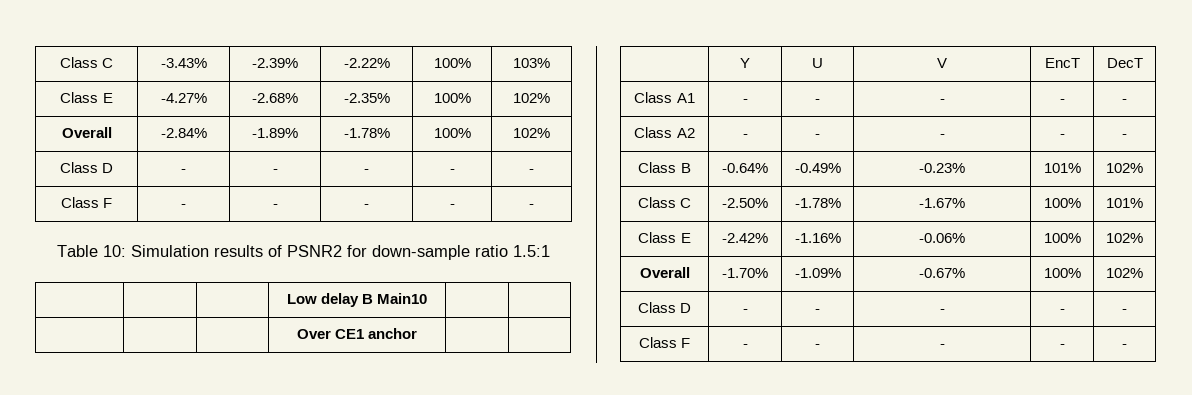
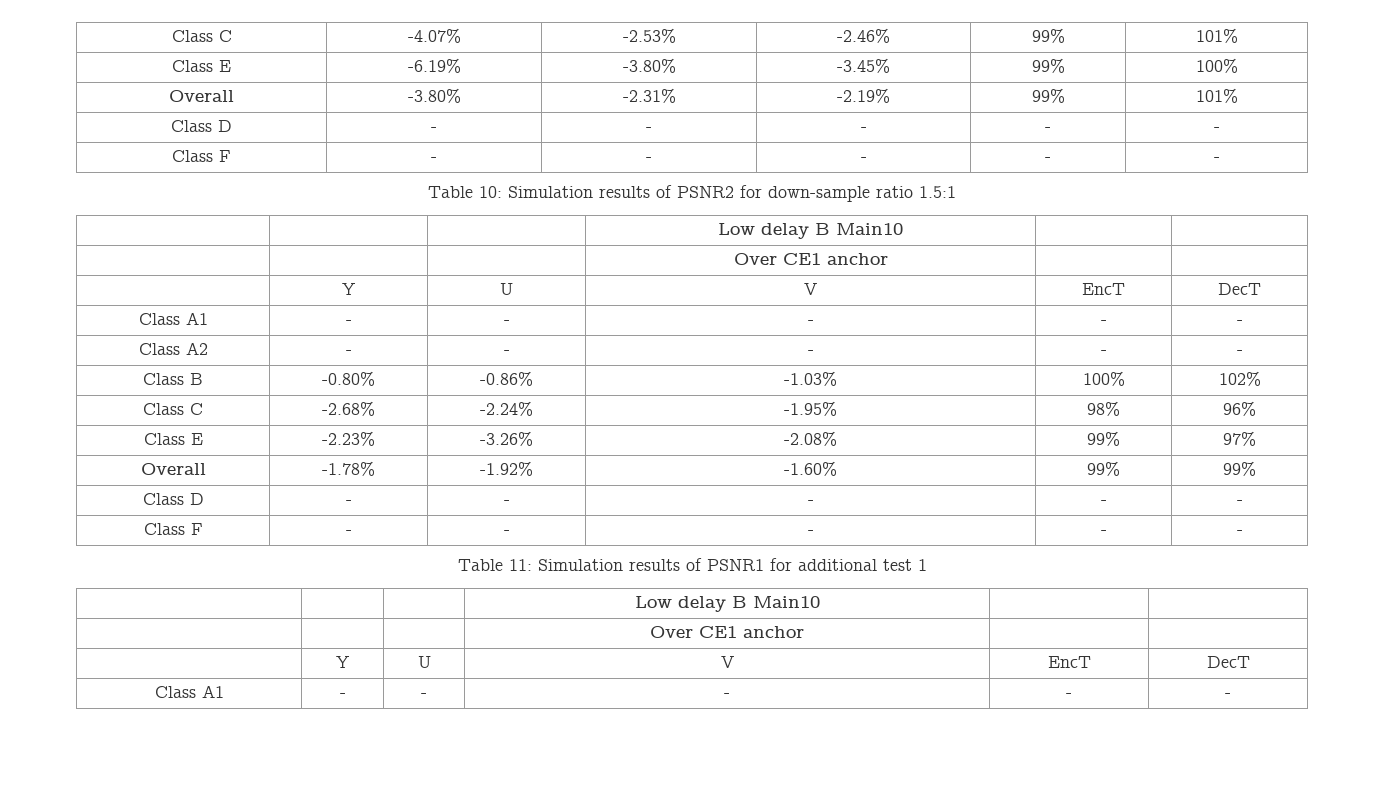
[59,57,114,68] [160,58,207,68] [251,58,298,68] [343,58,390,68] [433,58,471,68] [513,58,550,68] [60,92,113,103] [160,93,207,103] [251,93,298,103] [343,93,390,103] [433,93,471,103] [513,93,550,103] [61,127,112,138] [160,128,207,138] [251,128,298,138] [343,128,390,138] [433,128,471,138] [513,128,550,138] Class C | -3.43% | -2.39% | -2.22% | 100% | 103% // Class E | -4.27% | -2.68% | -2.35% | 100% | 102% // Overall | -2.84% | -1.89% | -1.78% | 100% | 102% -> [171,30,232,42] [407,28,461,43] [622,28,676,43] [837,28,890,43] [1031,28,1065,43] [1195,28,1238,43] [172,60,231,72] [407,58,461,73] [622,58,676,73] [837,58,890,73] [1031,58,1065,73] [1195,58,1238,73] [169,90,234,102] [407,88,461,103] [622,88,676,103] [837,88,890,103] [1031,88,1065,103] [1195,88,1238,103] Class C | -4.07% | -2.53% | -2.46% | 99% | 101% // Class E | -6.19% | -3.80% | -3.45% | 99% | 100% // Overall | -3.80% | -2.31% | -2.19% | 99% | 101%
[722,163,768,173] [794,163,841,173] [919,163,965,173] [1043,163,1081,173] -0.64% | -0.49% | -0.23% | 101% -> [322,371,375,386] [480,371,533,386] [784,371,837,386] [1082,371,1125,386] -0.80% | -0.86% | -1.03% | 100%
[722,198,768,208] [794,198,841,208] [919,198,965,208] [1043,198,1081,208] [1106,198,1143,208] [638,232,691,243] [722,233,768,243] [794,233,841,243] [919,233,965,243] [1043,233,1081,243] [1106,233,1143,243] [639,267,690,278] [722,268,768,278] [794,268,841,278] [919,268,965,278] [1043,268,1081,278] [1106,268,1143,278] -2.50% | -1.78% | -1.67% | 100% | 101% // Class E | -2.42% | -1.16% | -0.06% | 100% | 102% // Overall | -1.70% | -1.09% | -0.67% | 100% | 102% -> [322,401,375,416] [480,401,533,416] [784,401,837,416] [1087,401,1120,416] [1223,401,1256,416] [143,433,203,445] [322,431,375,446] [480,431,533,446] [784,431,837,446] [1087,431,1120,446] [1223,431,1256,446] [140,463,206,475] [322,461,375,476] [480,461,533,476] [784,461,837,476] [1087,461,1120,476] [1223,461,1256,476] -2.68% | -2.24% | -1.95% | 98% | 96% // Class E | -2.23% | -3.26% | -2.08% | 99% | 97% // Overall | -1.78% | -1.92% | -1.60% | 99% | 99%
(1127, 346) none -> [457,558,927,571] [634,596,820,612] [650,626,804,638] [336,656,350,668] [417,656,431,668] [720,656,734,668] [1047,656,1091,668] [1206,656,1250,668] [154,685,224,698] [339,693,346,698] [421,693,427,698] [724,693,730,698] [1066,693,1072,698] [1225,693,1231,698] // Table 11: Simulation results of PSNR1 for additional test 1 // | | | Low delay B Main10 | | // | | | Over CE1 anchor | | // | Y | U | V | EncT | DecT // Class A1 | - | - | - | - | -

